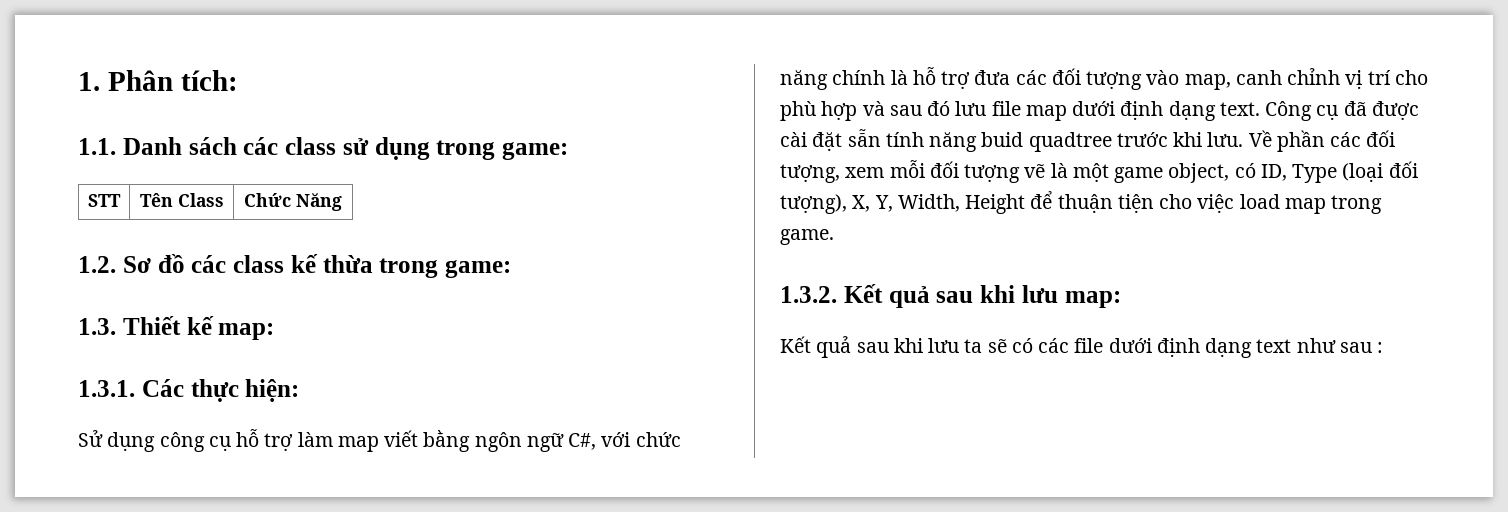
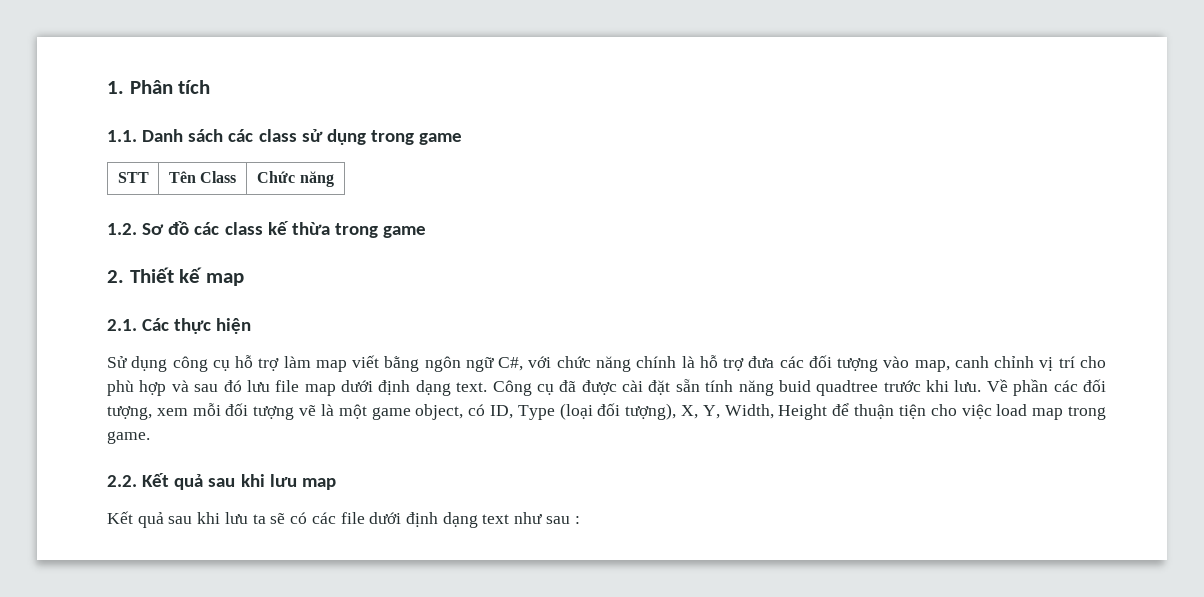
[180,70,238,91] tích: -> [178,80,211,94] tích
[502,141,568,160] game: -> [419,133,463,145] game
[296,193,342,211] Năng -> [299,171,334,187] năng
[445,259,511,278] [78,316,275,340] [78,380,135,397] game: // 1.3. Thiết kế map: // 1.3.1. -> [383,226,427,238] [107,267,244,286] [107,319,137,331] game // 2. Thiết kế map // 2.1.
[245,379,300,402] hiện: -> [216,318,252,334] hiện
[780,284,1121,308] 1.3.2. Kết quả sau khi lưu map: -> [107,473,336,490] 2.2. Kết quả sau khi lưu map

